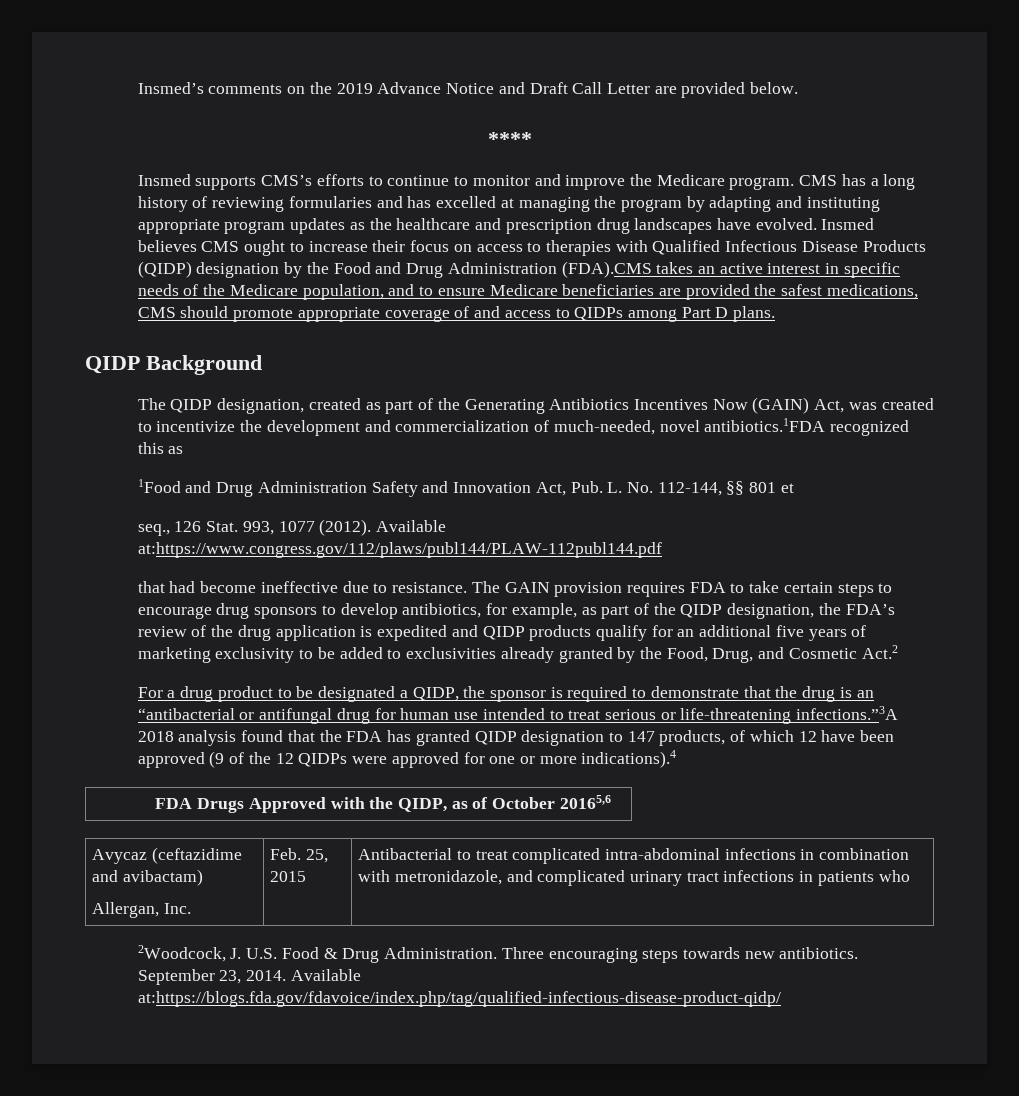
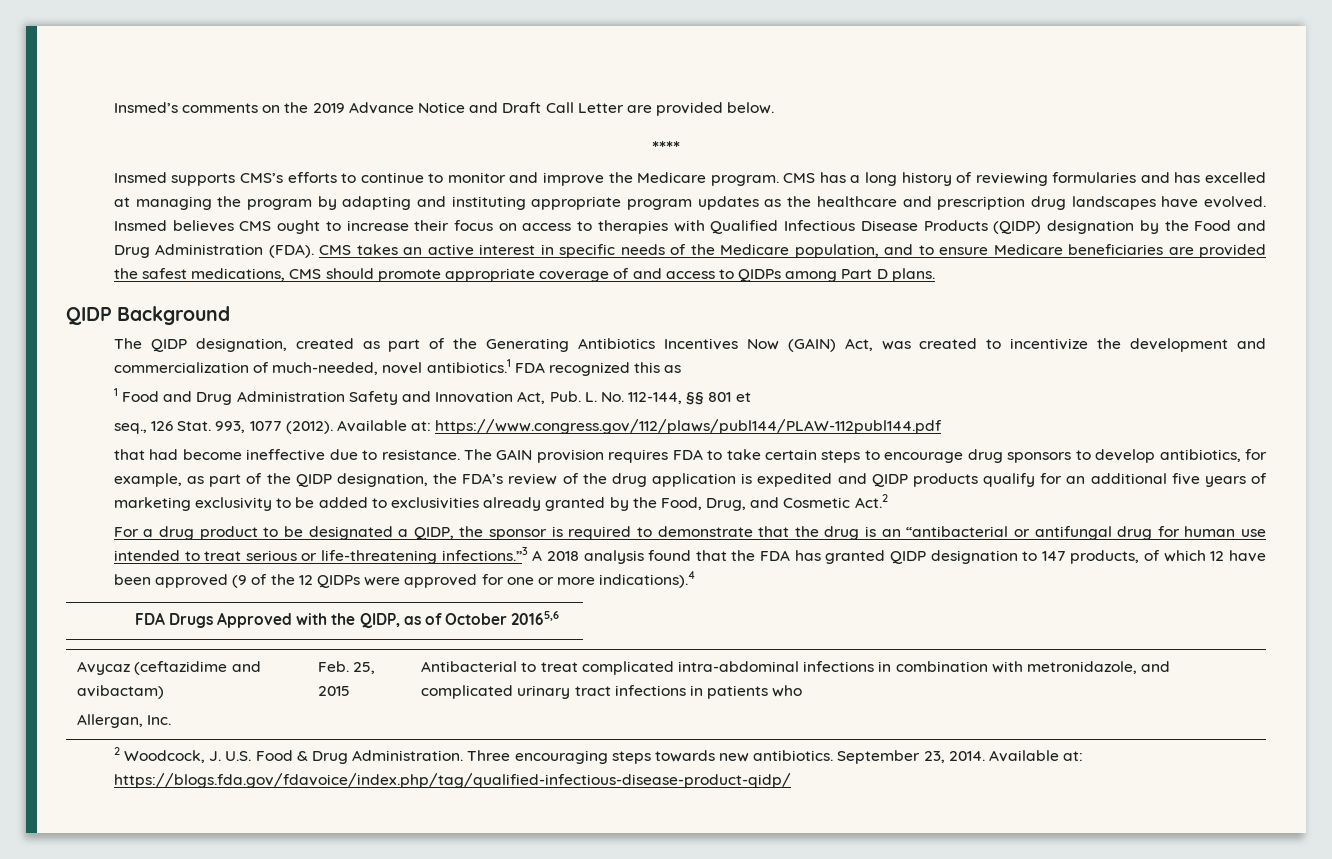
[561,261,652,278] (FDA).CMS -> [268,244,352,258] (FDA). CMS
[704,418,826,432] antibiotics.1FDA -> [426,359,545,373] antibiotics.1 FDA
[137,479,181,493] 1Food -> [113,388,160,402] 1 Food
[137,542,662,558] at:https://www.congress.gov/112/plaws/publ144/PLAW-112publ144.pdf -> [411,419,943,434] at: https://www.congress.gov/112/plaws/publ144/PLAW-112publ144.pdf
[796,706,899,720] infections.”3A -> [441,547,543,561] infections.”3 A
[137,945,226,962] 2Woodcock, -> [113,747,206,763] 2 Woodcock,
[137,991,781,1007] at:https://blogs.fda.gov/fdavoice/index.php/tag/qualified-infectious-disease-product-qidp/ -> [1063,751,1084,761] [113,773,791,788] at: https://blogs.fda.gov/fdavoice/index.php/tag/qualified-infectious-disease-product-qidp/

